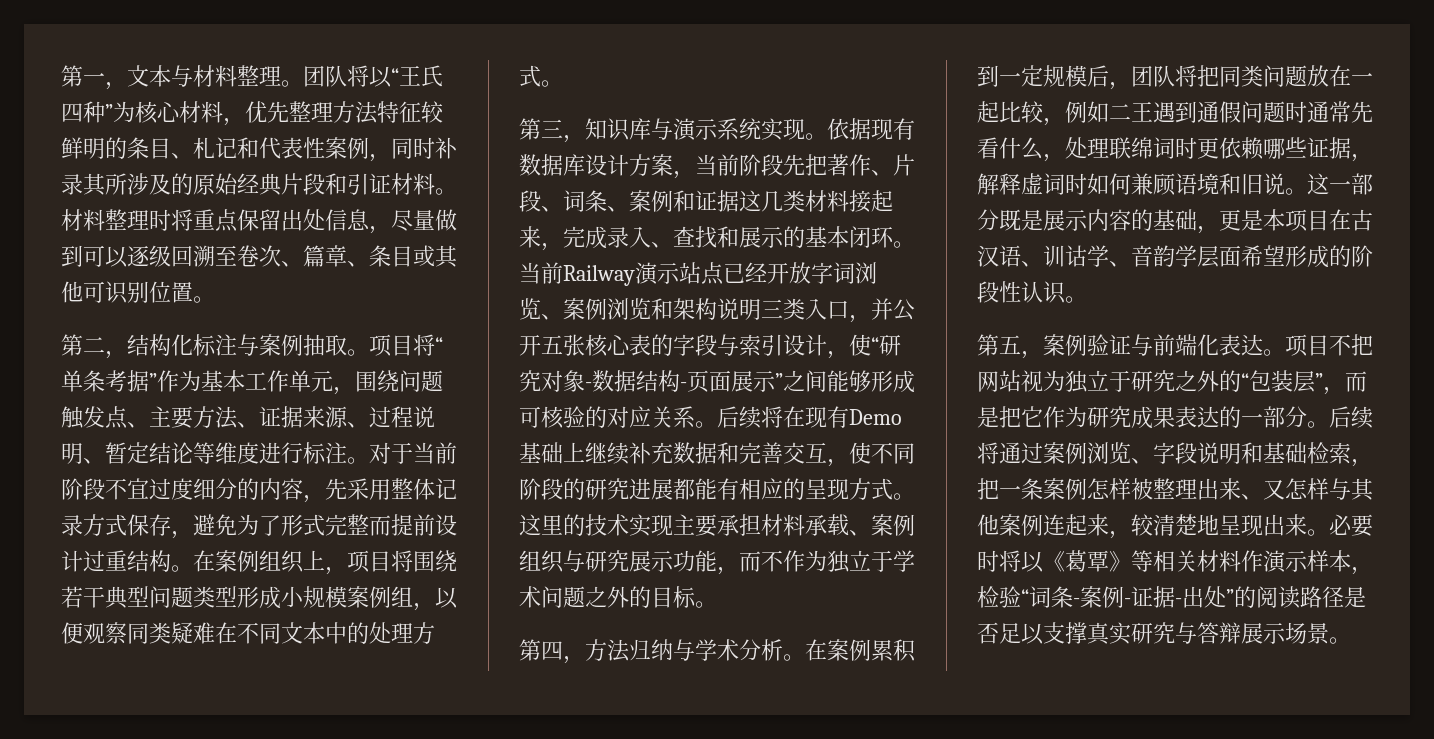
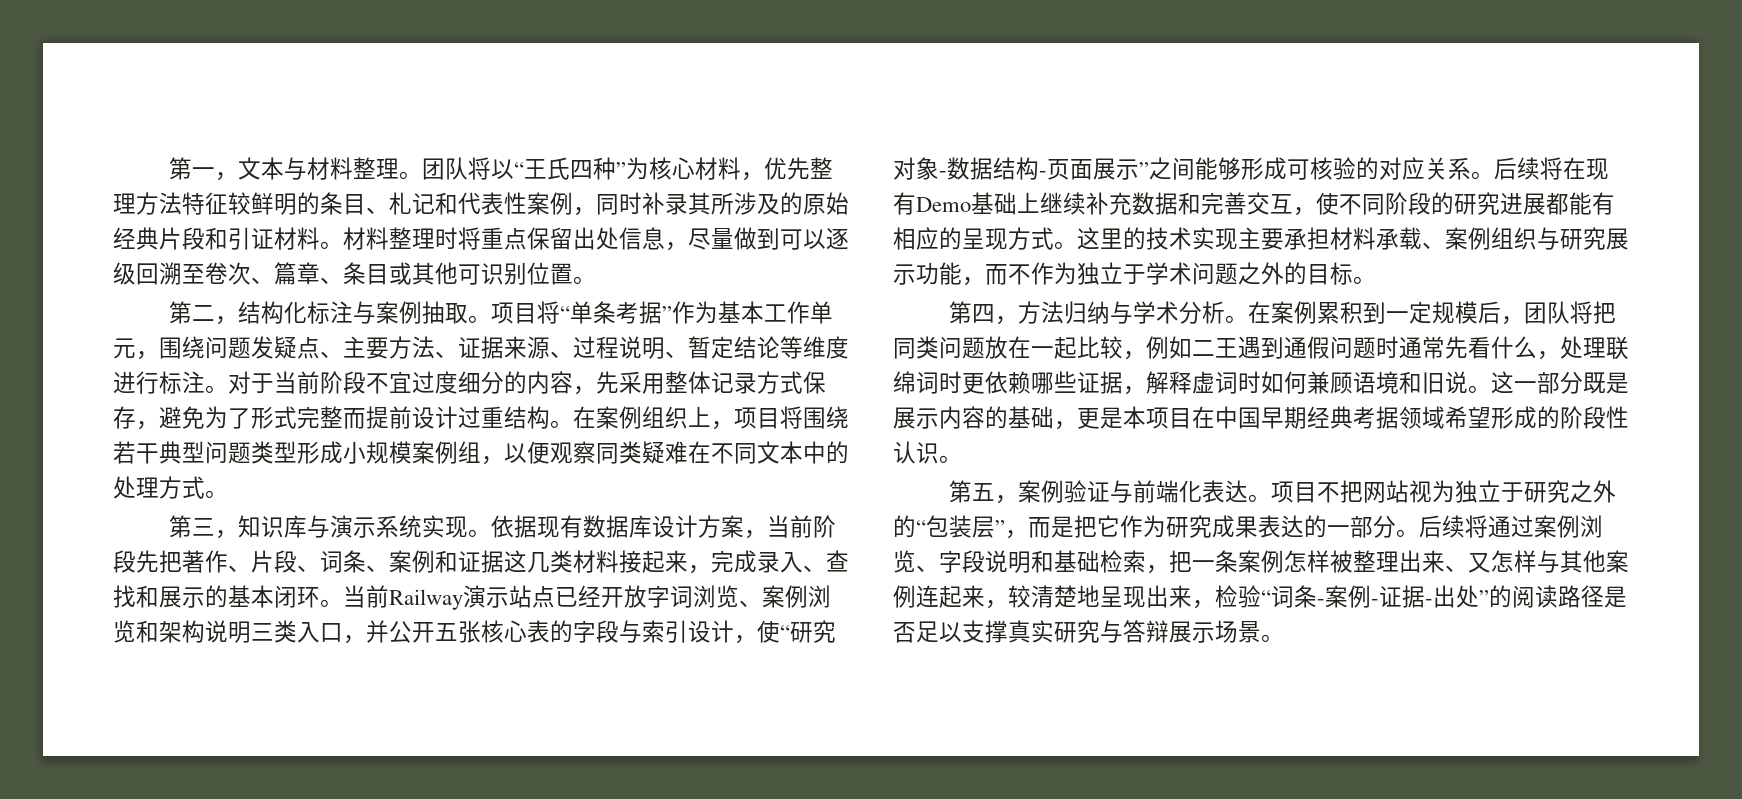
[61,406,105,429] 触发 -> [251,336,297,359] 发疑
[1351,209,1373,231] [977,245,1241,268] 古汉语、训诂学、音韵学层面 -> [1215,406,1445,429] 中国早期经典考据领域
[1307,514,1373,537] [977,550,1351,573] 。必要时将以《葛覃》等相关材料作演示样本 -> (1192, 596) none

